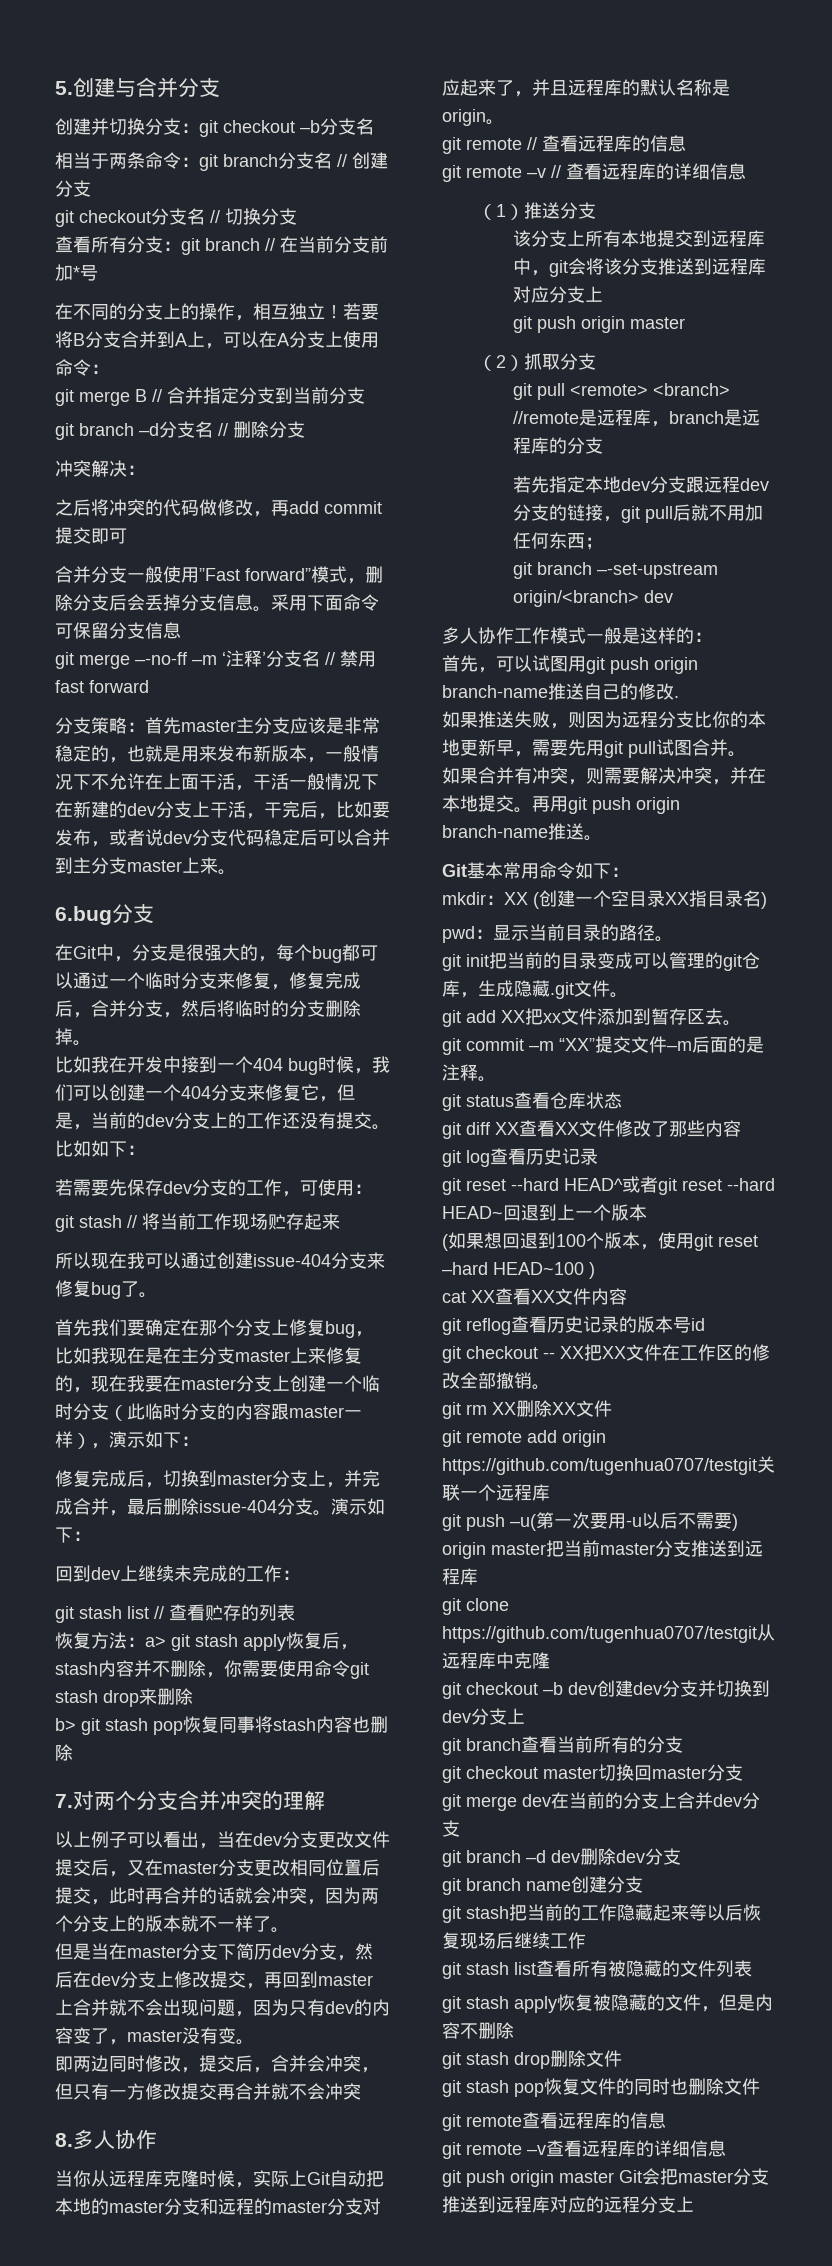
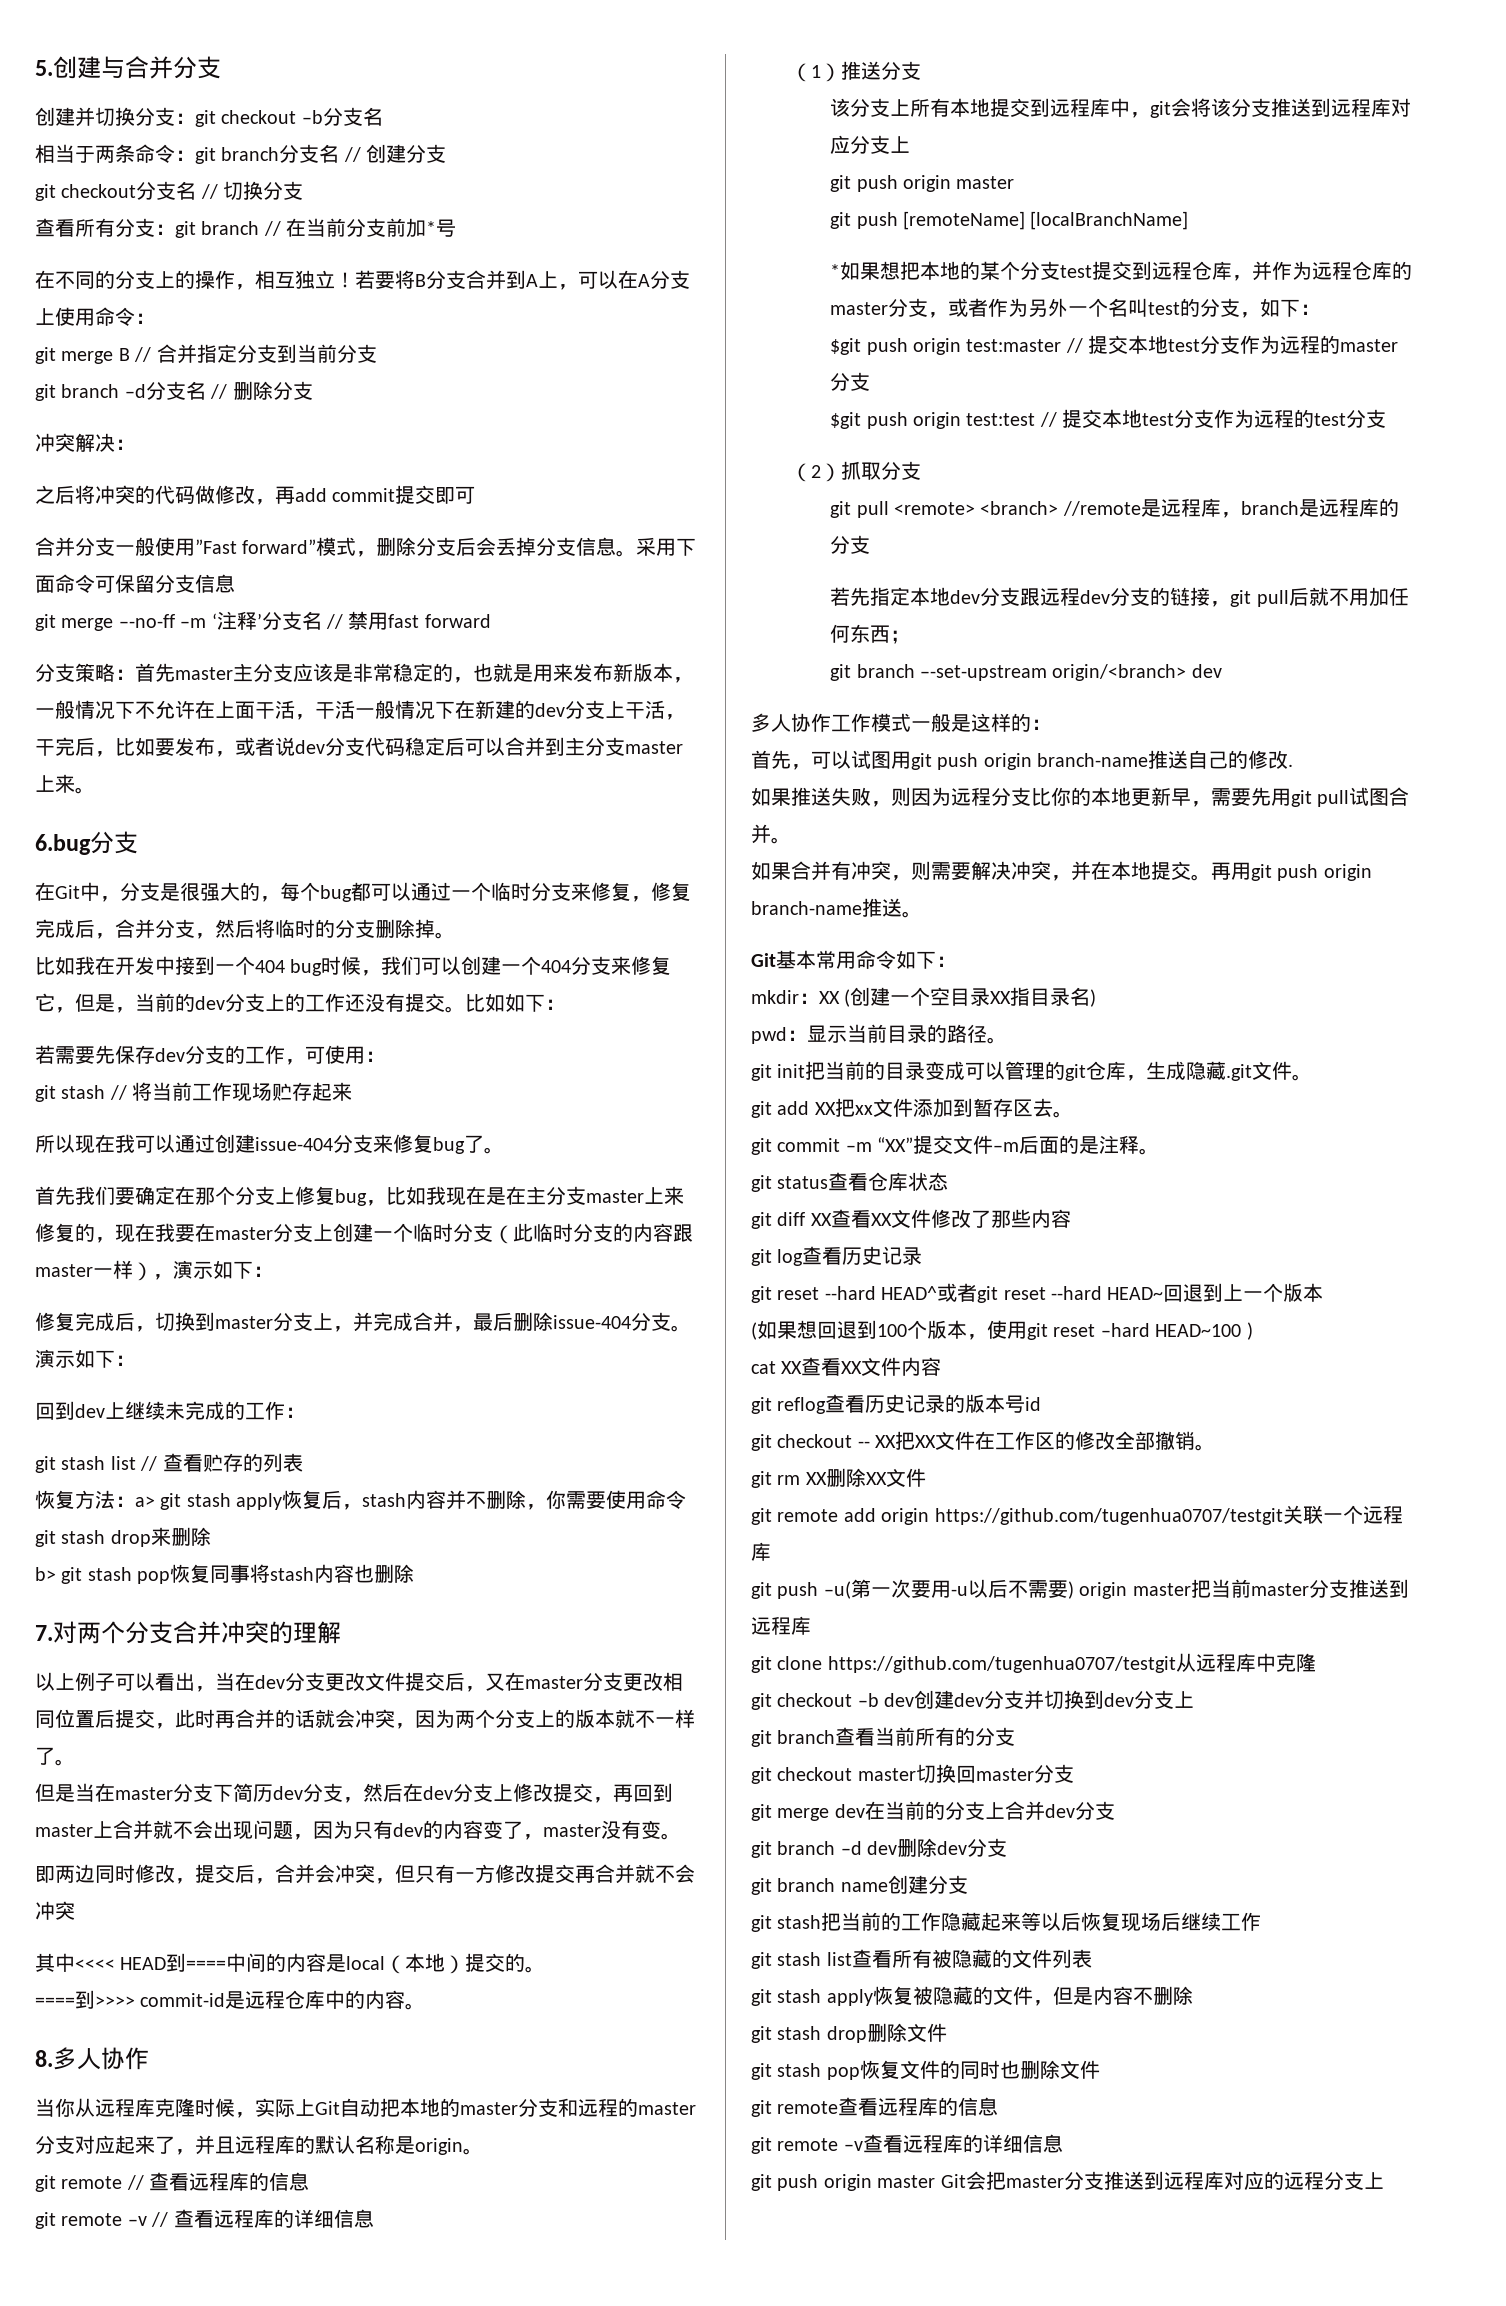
(361, 2091) none -> [35,1953,546,1974] [35,1990,426,2010] // 其中<<<< HEAD到====中间的内容是local（本地）提交的。 // ====到>>>> commit-id是远程仓库中的内容。
(686, 323) none -> [830,211,1189,230] [830,261,1413,281] [830,298,1321,318] [830,335,1399,355] [830,372,871,391] [830,409,1387,429] // git push [remoteName] [localBranchName] // *如果想把本地的某个分支test提交到远程仓库，并作为远程仓库的master分支，或者作为另外一个名叫test的分支，如下： // $git push origin test:master // 提交本地test分支作为远程的master分支 // $git push origin test:test // 提交本地test分支作为远程的test分支

